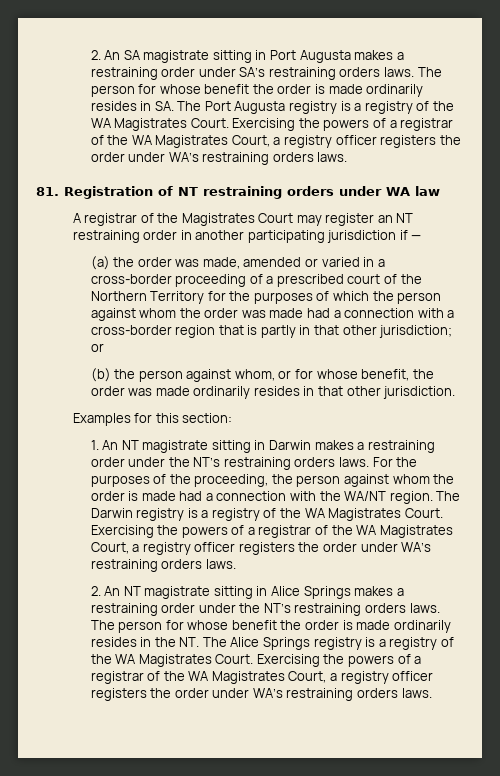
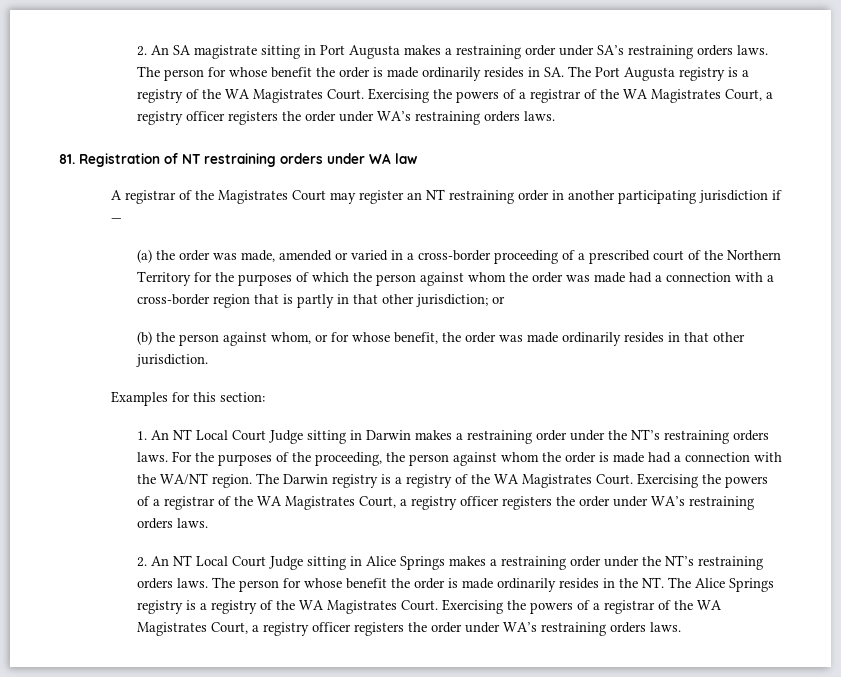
[142,440,209,453] magistrate -> [195,430,303,444] Local Court Judge
[144,586,211,599] magistrate -> [195,556,303,570] Local Court Judge

